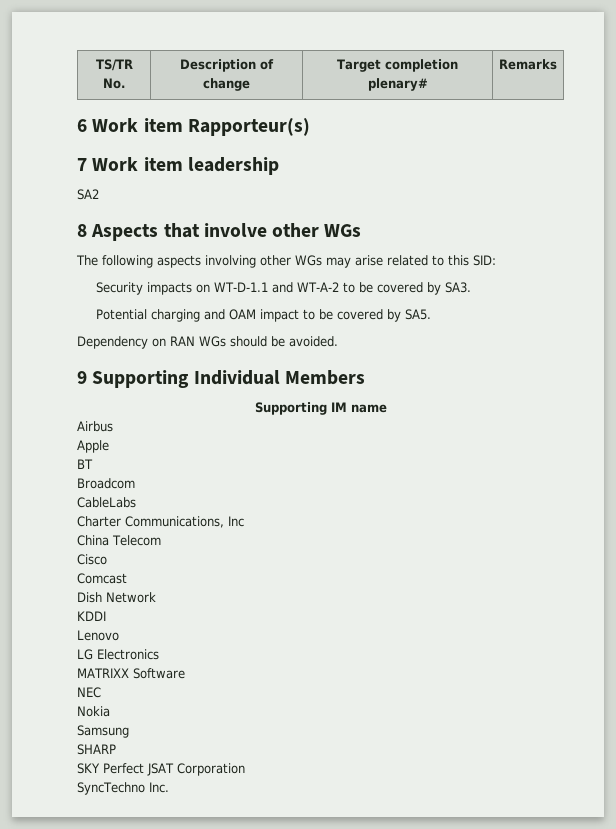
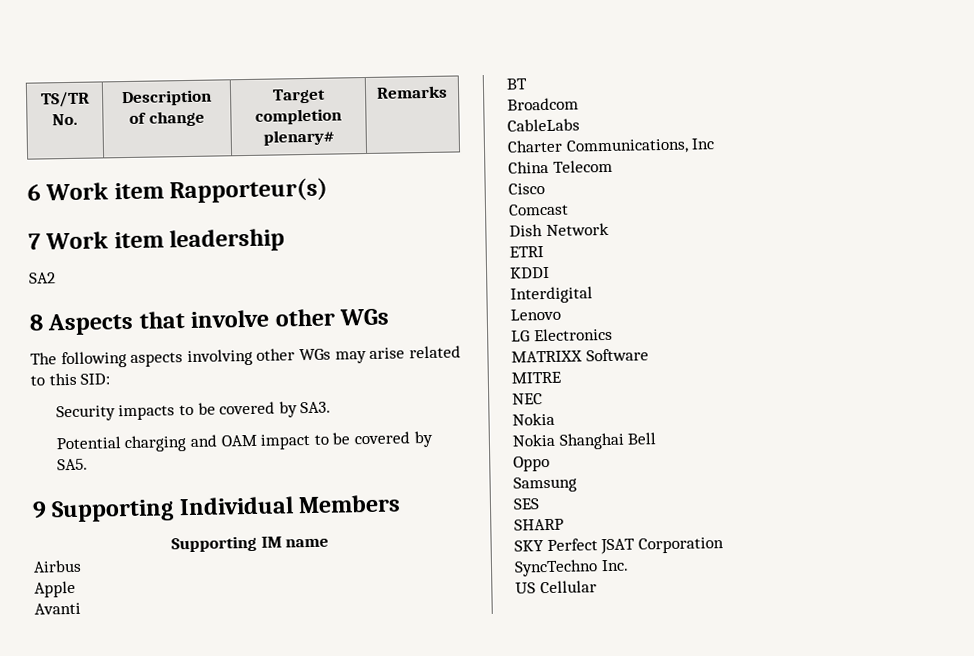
[196,282,340,293] on WT-D-1.1 and WT-A-2 -> (176, 412) none
[77,336,338,349] // Dependency on RAN WGs should be avoided. -> (88, 464) none
(109, 446) none -> [34,602,81,615] // Avanti
(156, 597) none -> [509,246,544,258] // ETRI
(106, 616) none -> [510,286,593,304] // Interdigital
(185, 673) none -> [511,371,561,384] // MITRE
(110, 711) none -> [512,432,657,450] [513,455,550,472] // Nokia Shanghai Bell // Oppo
(129, 731) none -> [513,498,540,510] // SES
(169, 787) none -> [515,580,597,594] // US Cellular

